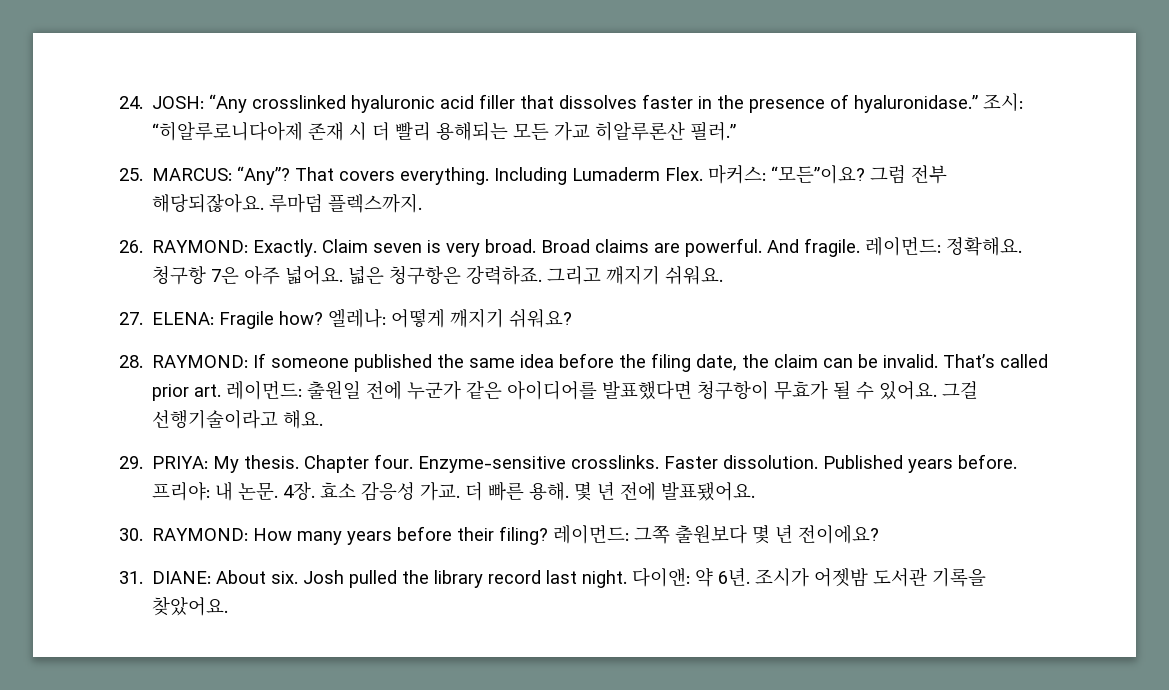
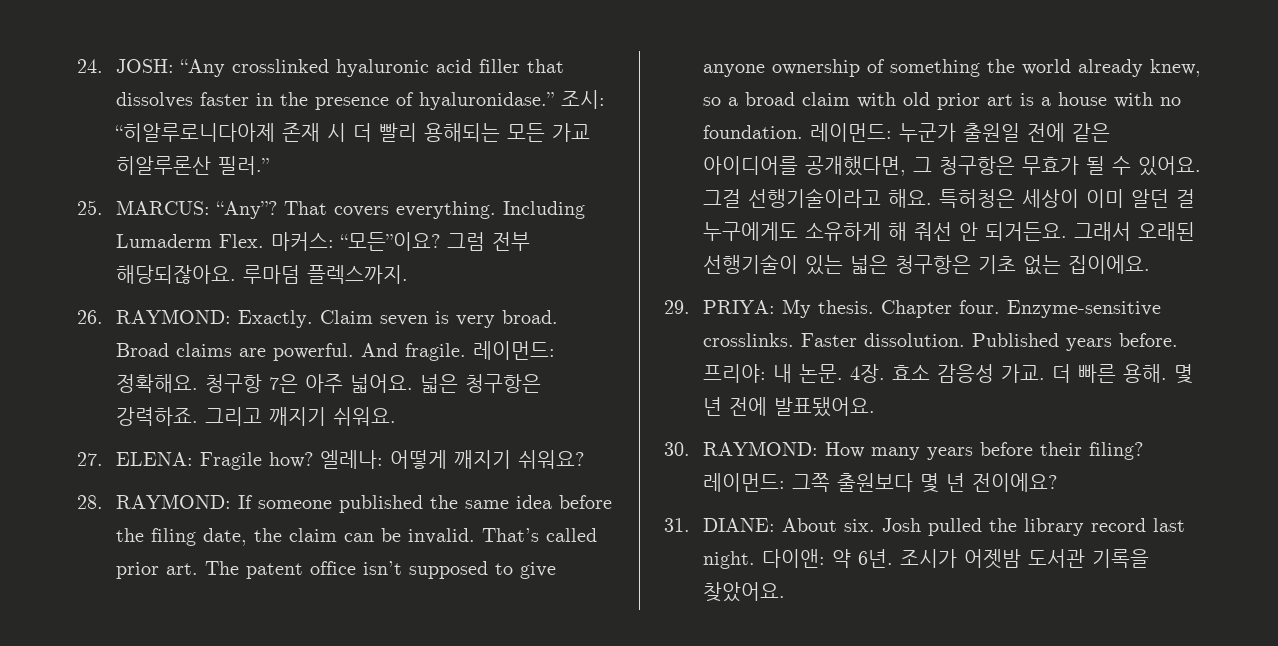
[226,381,303,400] 레이먼드: -> [204,561,556,579] [702,59,1201,77] [702,92,1181,110] [702,123,956,142] The patent office isn’t supposed to give anyone ownership of something the world already knew, so a broad claim with old prior art is a house with no foundation. 레이먼드: 누군가
[407,381,462,400] 누군가 -> (1065, 132) none
[602,380,770,400] 발표했다면 청구항이 -> [804,156,1015,176] 공개했다면, 그 청구항은
(324, 419) none -> [938,189,1195,208] [702,222,1195,241] [702,254,1150,275] 특허청은 세상이 이미 알던 걸 누구에게도 소유하게 해 줘선 안 되거든요. 그래서 오래된 선행기술이 있는 넓은 청구항은 기초 없는 집이에요.

